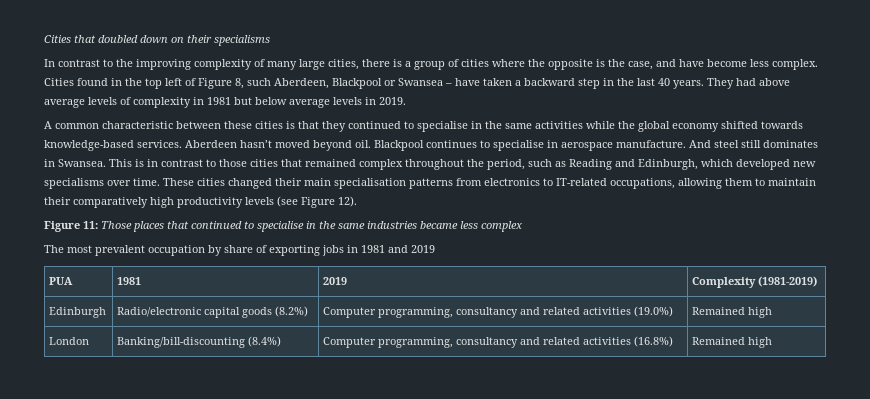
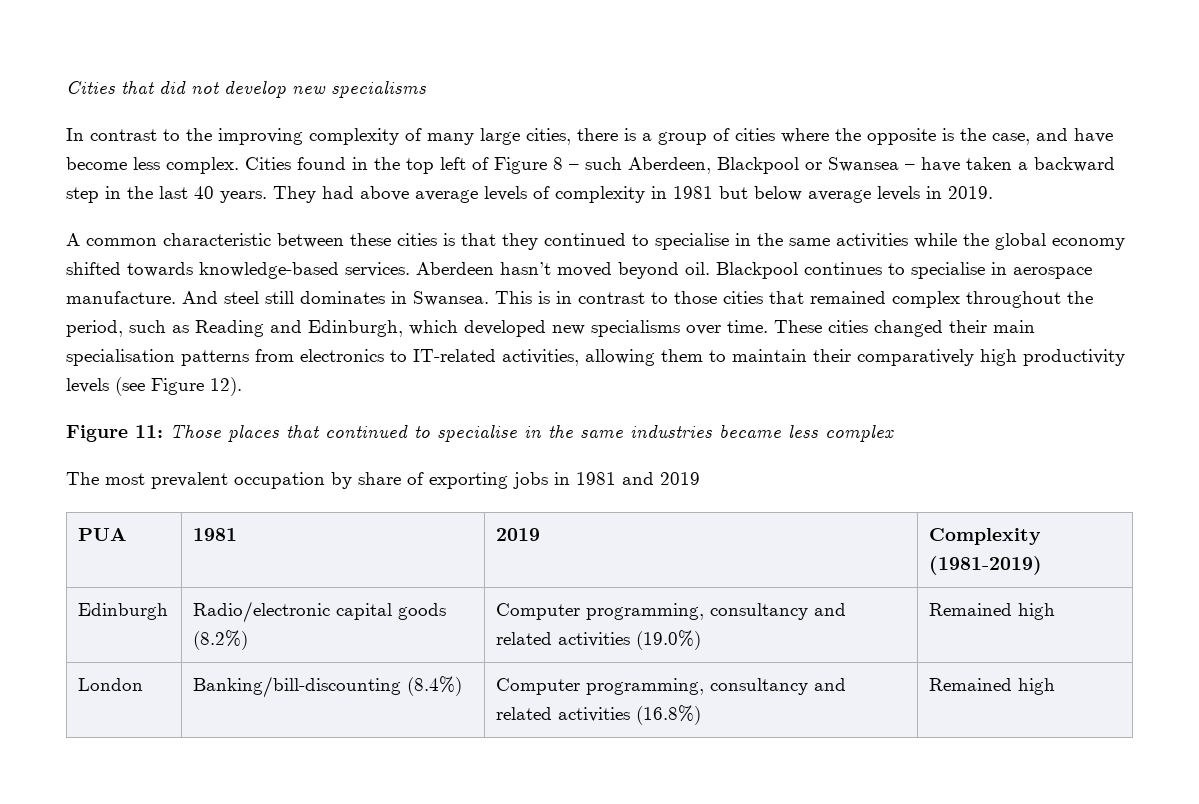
[98,35,212,43] doubled down on their -> [159,81,326,98] did not develop new
[235,78,244,89] 8, -> [553,157,579,170] 8 –
[610,178,675,189] occupations, -> [502,349,579,366] activities,

